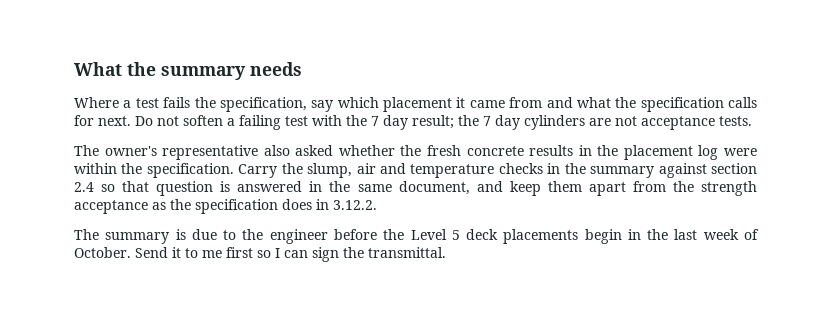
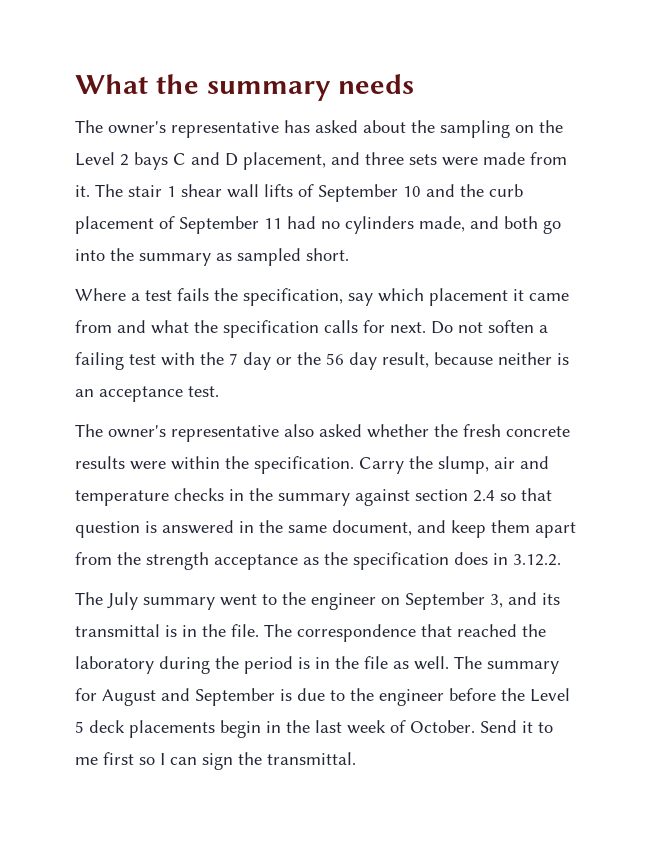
(302, 69) none -> [75,120,563,138] [75,152,567,170] [75,184,523,202] [75,216,561,234] [75,248,349,266] // The owner's representative has asked about the sampling on the Level 2 bays C and D placement, and three sets were made from it. The stair 1 shear wall lifts of September 10 and the curb placement of September 11 had no cylinders made, and both go into the summary as sampled short.
[412,115,752,130] result; the 7 day cylinders are not acceptance tests. -> [276,352,569,370] [75,386,219,402] or the 56 day result, because neither is an acceptance test.
[578,145,719,160] in the placement log -> (125, 462) none
[105,232,170,244] summary -> [107,592,560,610] [75,624,546,642] [75,656,559,674] [75,688,275,706] July summary went to the engineer on September 3, and its transmittal is in the file. The correspondence that reached the laboratory during the period is in the file as well. The summary for August and September

